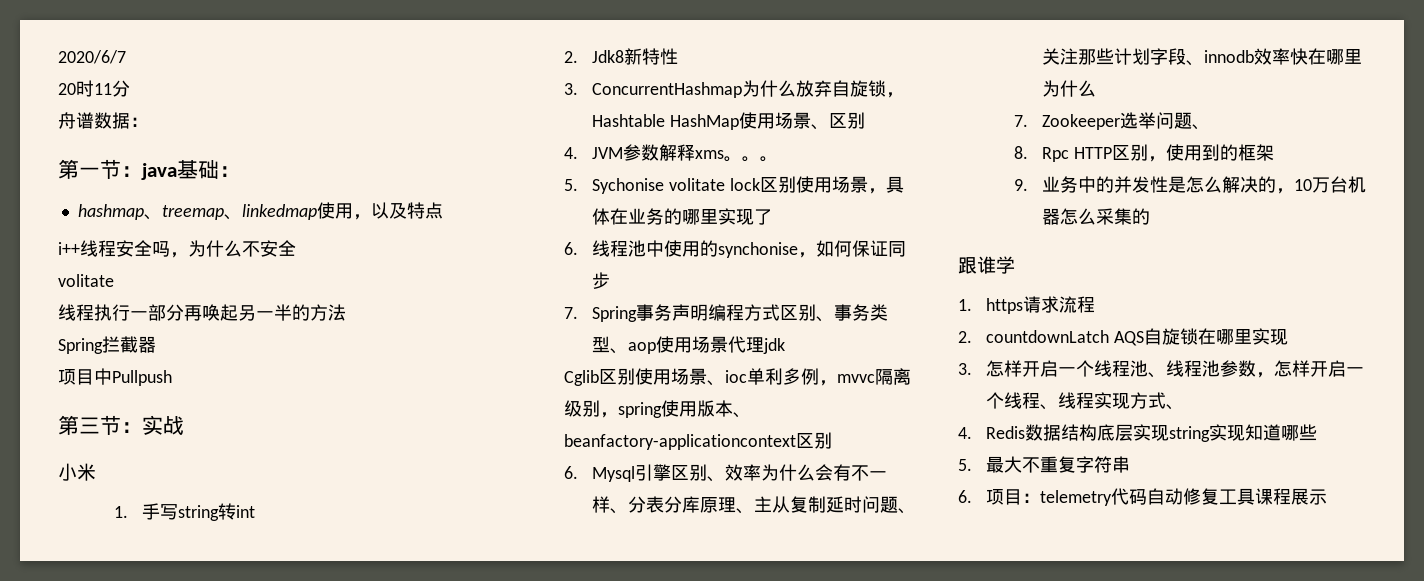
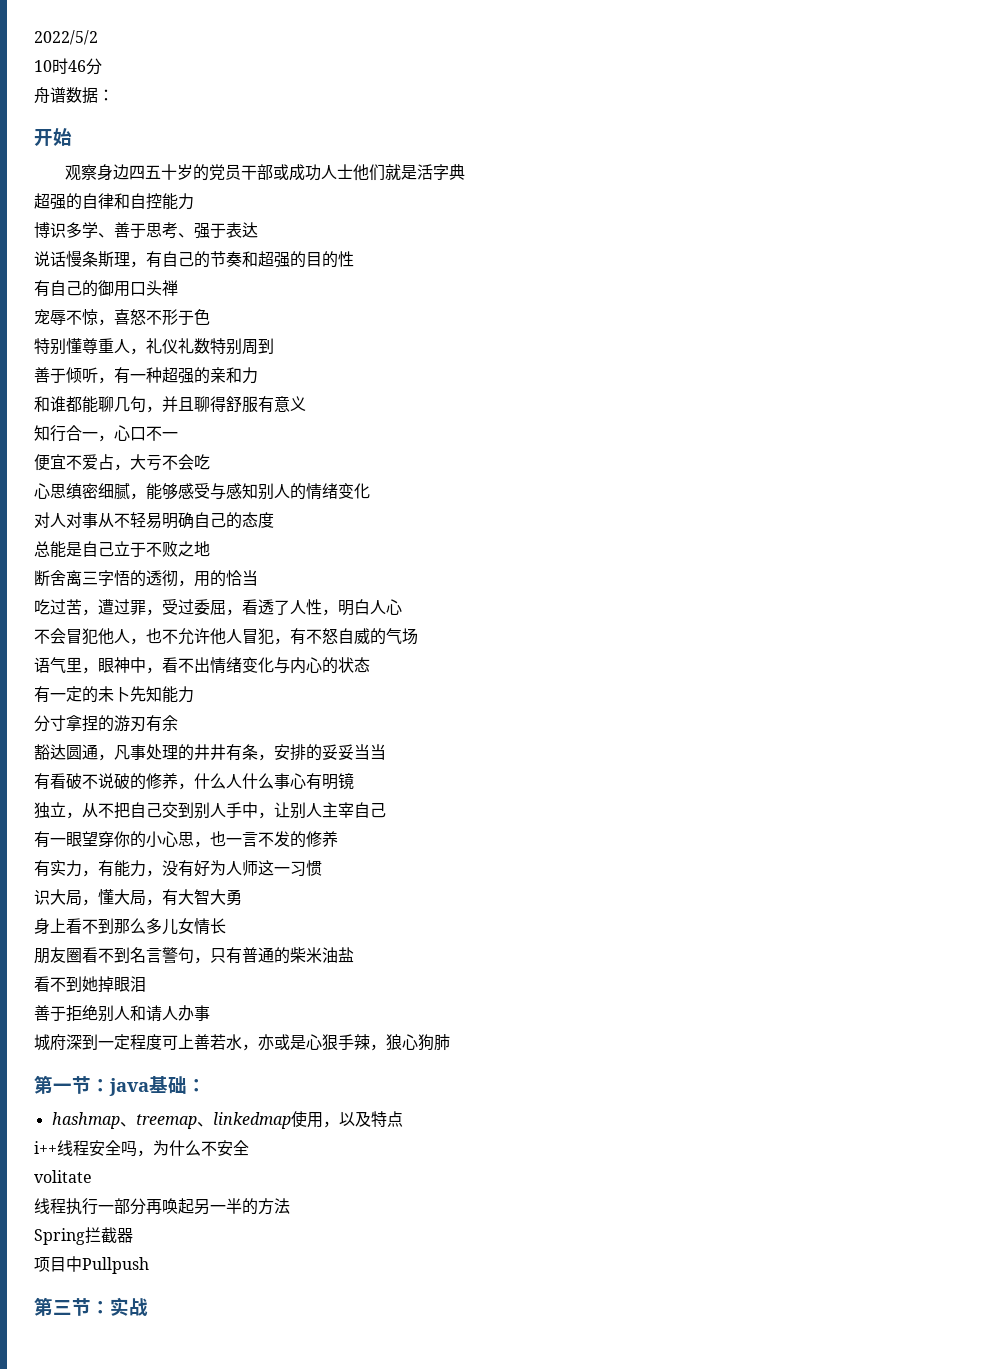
[58,50,126,64] [58,80,112,97] 2020/6/7 // 20时11 -> [34,30,98,45] [34,58,86,74] 2022/5/2 // 10时46
(148, 122) none -> [34,128,72,147] [65,164,466,181] [34,193,194,210] [34,222,258,239] [34,250,354,268] [34,280,178,297] [34,309,210,326] [34,338,274,355] [34,367,258,384] [34,396,306,413] [34,425,178,442] [34,454,210,471] [34,483,370,500] [34,512,274,529] [34,541,210,558] [34,570,258,587] [34,599,402,616] [34,628,418,645] [34,657,370,674] [34,686,194,703] [34,715,178,732] [34,744,386,761] [34,772,354,790] [34,802,386,819] [34,831,338,848] [34,860,322,877] [34,889,242,906] [34,918,226,935] [34,947,354,964] [34,976,146,993] [34,1005,210,1022] [34,1034,450,1051] // 开始 // 观察身边四五十岁的党员干部或成功人士他们就是活字典 // 超强的自律和自控能力 // 博识多学、善于思考、强于表达 // 说话慢条斯理，有自己的节奏和超强的目的性 // 有自己的御用口头禅 // 宠辱不惊，喜怒不形于色 // 特别懂尊重人，礼仪礼数特别周到 // 善于倾听，有一种超强的亲和力 // 和谁都能聊几句，并且聊得舒服有意义 // 知行合一，心口不一 // 便宜不爱占，大亏不会吃 // 心思缜密细腻，能够感受与感知别人的情绪变化 // 对人对事从不轻易明确自己的态度 // 总能是自己立于不败之地 // 断舍离三字悟的透彻，用的恰当 // 吃过苦，遭过罪，受过委屈，看透了人性，明白人心 // 不会冒犯他人，也不允许他人冒犯，有不怒自威的气场 // 语气里，眼神中，看不出情绪变化与内心的状态 // 有一定的未卜先知能力 // 分寸拿捏的游刃有余 // 豁达圆通，凡事处理的井井有条，安排的妥妥当当 // 有看破不说破的修养，什么人什么事心有明镜 // 独立，从不把自己交到别人手中，让别人主宰自己 // 有一眼望穿你的小心思，也一言不发的修养 // 有实力，有能力，没有好为人师这一习惯 // 识大局，懂大局，有大智大勇 // 身上看不到那么多儿女情长 // 朋友圈看不到名言警句，只有普通的柴米油盐 // 看不到她掉眼泪 // 善于拒绝别人和请人办事 // 城府深到一定程度可上善若水，亦或是心狠手辣，狼心狗肺
[58,463,96,481] [113,503,255,521] [563,48,678,65] [563,80,904,98] [591,112,865,130] [563,144,778,162] [563,176,904,194] [591,208,772,225] [563,240,906,258] [591,272,610,289] [563,304,888,322] [591,336,785,354] [563,368,911,386] [563,400,751,418] [563,432,832,450] [563,464,887,482] [591,496,916,514] [1041,48,1362,66] [1041,80,1096,97] [1013,112,1210,130] [1013,144,1274,162] [1013,176,1366,194] [1041,208,1150,225] [958,256,1015,274] [958,296,1095,314] [958,328,1288,346] [958,360,1364,378] [985,392,1184,410] [958,424,1317,442] [958,456,1130,473] [958,488,1327,506] // 小米 // 1.手写string转int // 2. Jdk8新特性 // 3. ConcurrentHashmap为什么放弃自旋锁，Hashtable HashMap使用场景、区别 // 4. JVM参数解释xms。。。 // 5. Sychonise volitate lock区别使用场景，具体在业务的哪里实现了 // 6.线程池中使用的synchonise，如何保证同步 // 7. Spring事务声明编程方式区别、事务类型、aop使用场景代理jdk // Cglib区别使用场景、ioc单利多例，mvvc隔离级别，spring使用版本、beanfactory-applicationcontext区别 // 6. Mysql引擎区别、效率为什么会有不一样、分表分库原理、主从复制延时问题、关注那些计划字段、innodb效率快在哪里为什么 // 7. Zookeeper选举问题、 // 8. Rpc HTTP区别，使用到的框架 // 9.业务中的并发性是怎么解决的，10万台机器怎么采集的 // 跟谁学 // 1. https请求流程 // 2. countdownLatch AQS自旋锁在哪里实现 // 3.怎样开启一个线程池、线程池参数，怎样开启一个线程、线程实现方式、 // 4. Redis数据结构底层实现string实现知道哪些 // 5.最大不重复字符串 // 6.项目：telemetry代码自动修复工具课程展示 -> (148, 1307) none

